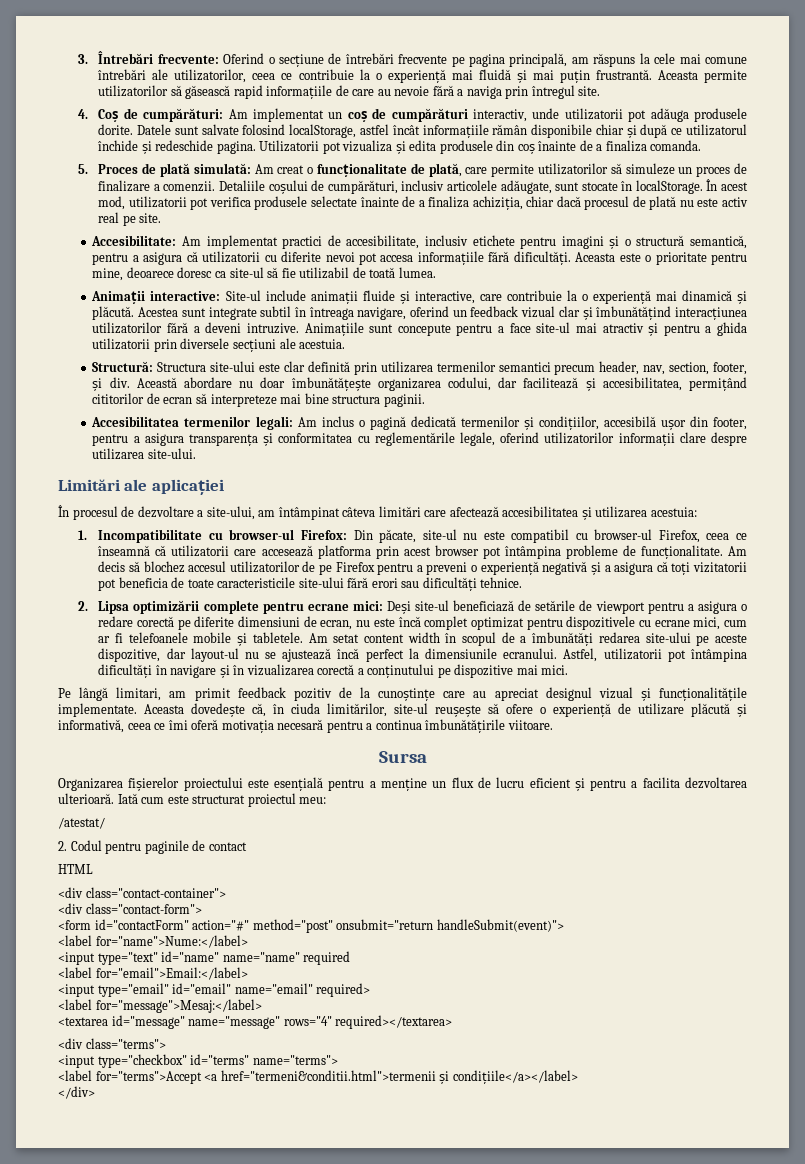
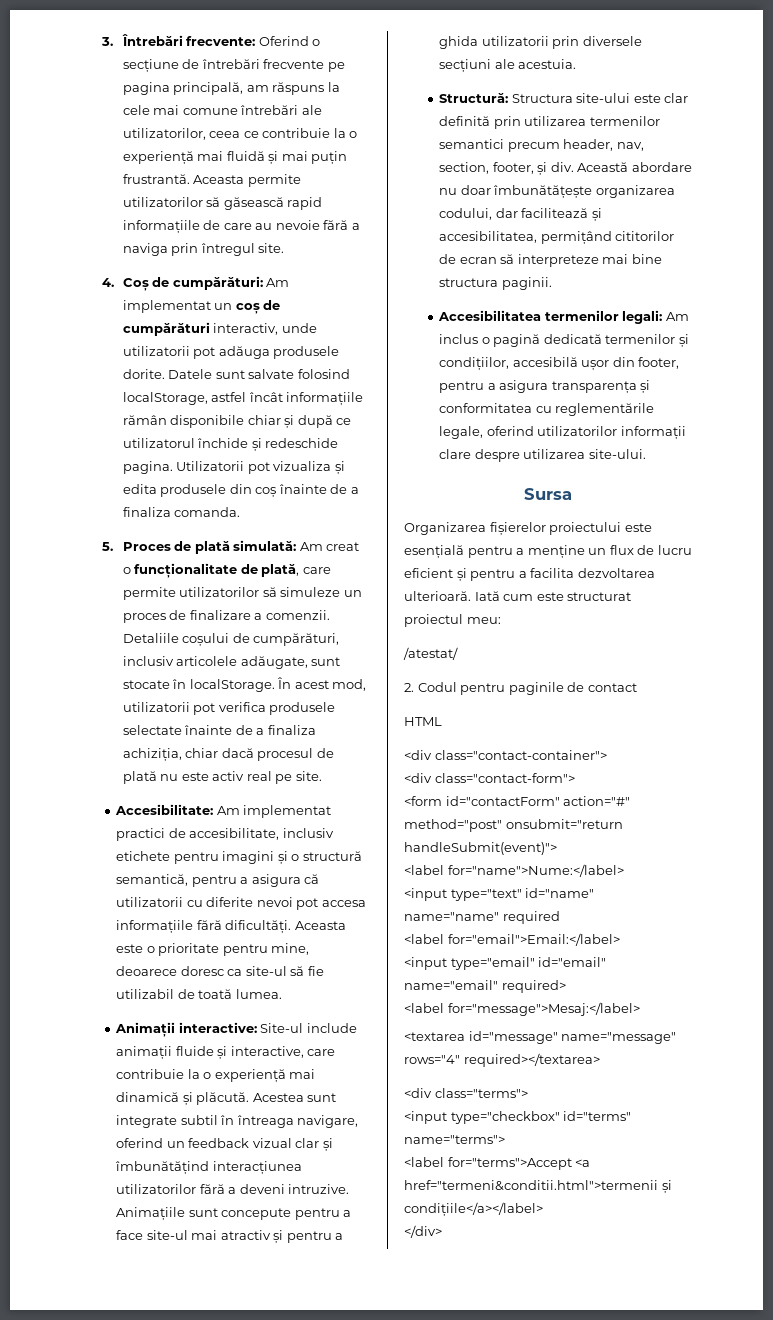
[58,479,224,495] [58,505,697,520] [78,529,748,543] [98,545,747,559] [98,561,748,575] [98,577,523,591] [78,600,748,614] [98,616,748,630] [98,632,748,646] [98,648,748,662] [98,664,569,678] [58,687,747,701] [58,703,747,717] [58,719,553,733] // Limitări ale aplicației // În procesul de dezvoltare a site-ului, am întâmpinat câteva limitări care afectează accesibilitatea și utilizarea acestuia: // 1. Incompatibilitate cu browser-ul Firefox: Din păcate, site-ul nu este compatibil cu browser-ul Firefox, ceea ce înseamnă că utilizatorii care accesează platforma prin acest browser pot întâmpina probleme de funcționalitate. Am decis să blochez accesul utilizatorilor de pe Firefox pentru a preveni o experiență negativă și a asigura că toți vizitatorii pot beneficia de toate caracteristicile site-ului fără erori sau dificultăți tehnice. // 2. Lipsa optimizării complete pentru ecrane mici: Deși site-ul beneficiază de setările de viewport pentru a asigura o redare corectă pe diferite dimensiuni de ecran, nu este încă complet optimizat pentru dispozitivele cu ecrane mici, cum ar fi telefoanele mobile și tabletele. Am setat content width în scopul de a îmbunătăți redarea site-ului pe aceste dispozitive, dar layout-ul nu se ajustează încă perfect la dimensiunile ecranului. Astfel, utilizatorii pot întâmpina dificultăți în navigare și în vizualizarea corectă a conținutului pe dispozitive mai mici. // Pe lângă limitari, am primit feedback pozitiv de la cunoștințe care au apreciat designul vizual și funcționalitățile implementate. Aceasta dovedește că, în ciuda limitărilor, site-ul reușește să ofere o experiență de utilizare plăcută și informativă, ceea ce îmi oferă motivația necesară pentru a continua îmbunătățirile viitoare. -> (646, 454) none

